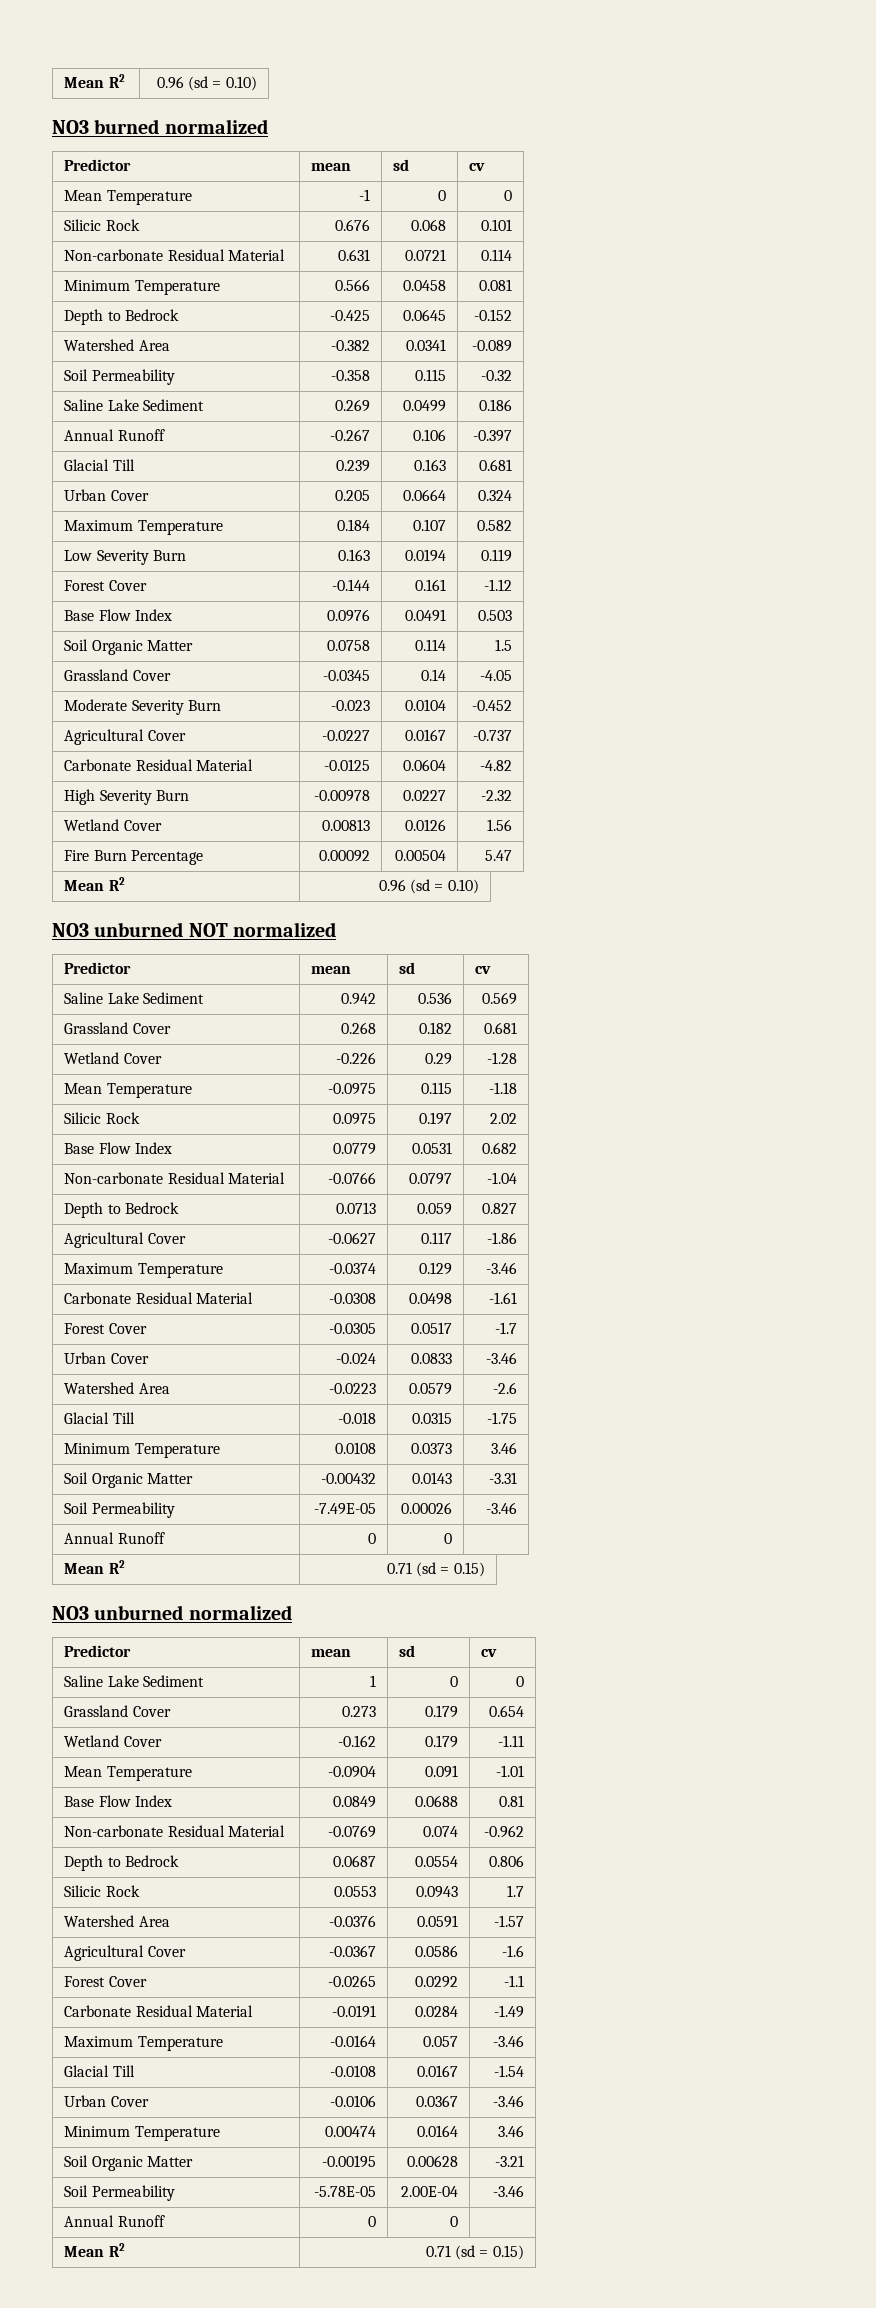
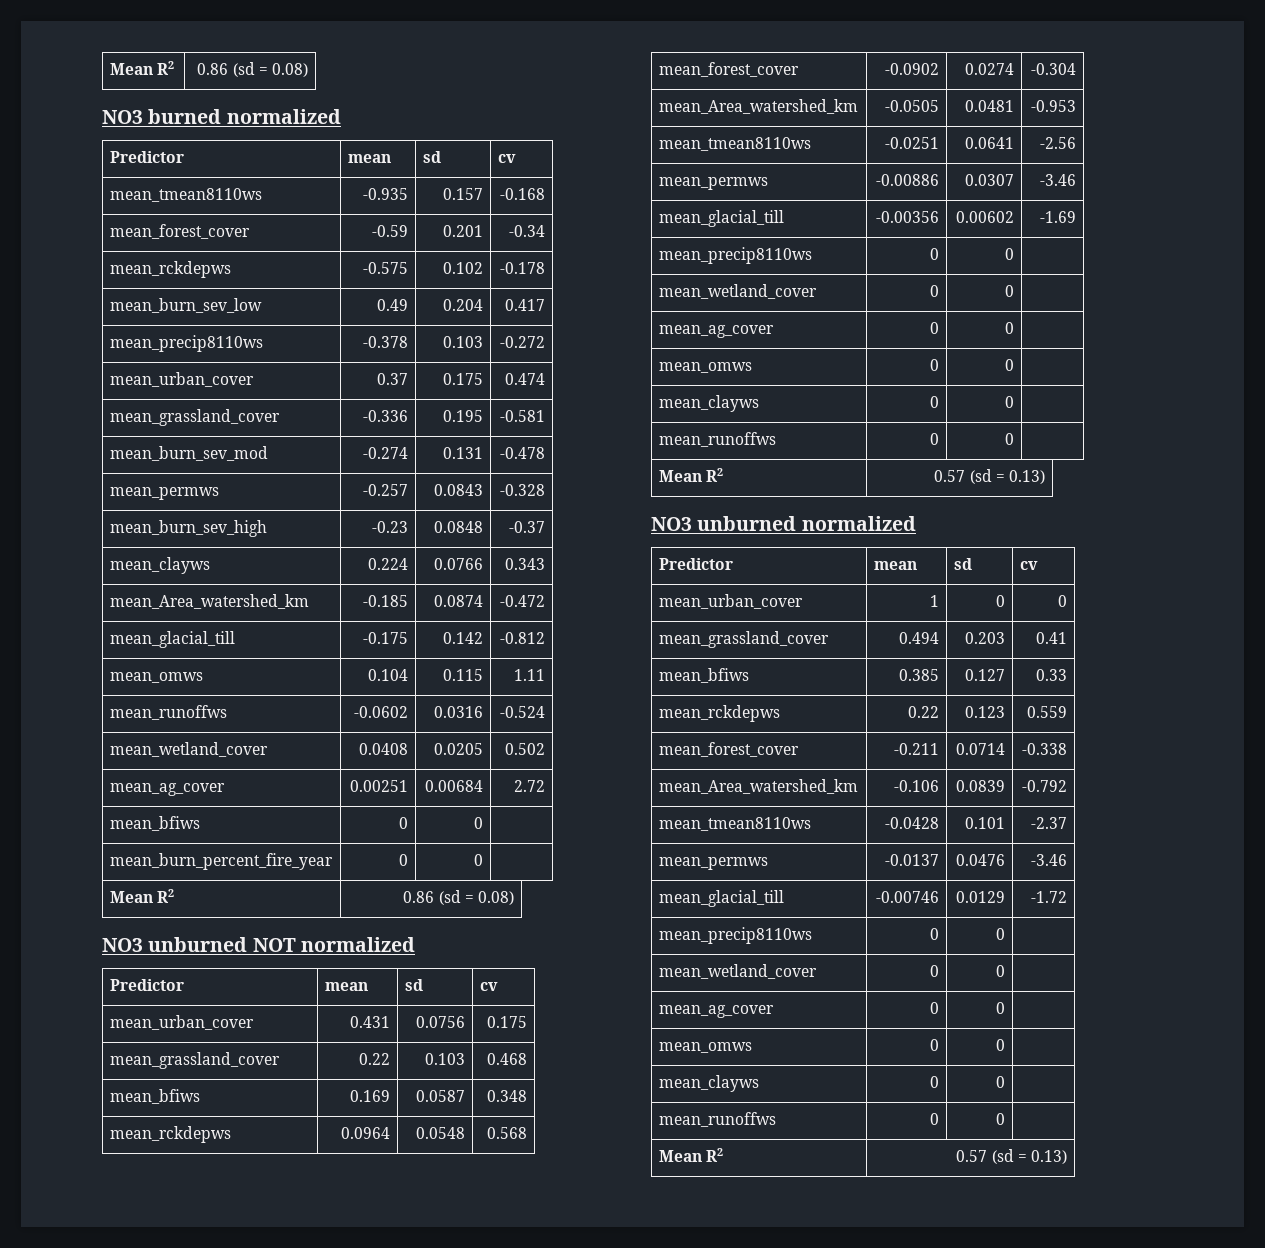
[64,74,125,88] [156,76,257,91] Mean R2 | 0.96 (sd = 0.10) -> [109,61,175,75] [197,62,309,77] Mean R2 | 0.86 (sd = 0.08)
[64,190,192,205] [358,189,370,201] [437,190,446,201] [503,190,512,201] [64,219,140,231] [334,219,370,231] [410,219,446,231] [480,219,512,231] [64,249,285,261] [337,249,370,261] [404,249,446,261] [480,249,512,261] [64,280,220,295] [334,279,370,291] [402,280,446,291] [478,279,512,291] [64,309,179,325] [329,310,370,321] [402,309,446,321] [473,309,512,321] [64,339,170,351] [330,340,370,351] [405,339,446,351] [471,340,512,352] [64,369,175,385] [330,370,370,381] [414,369,446,381] [480,370,512,381] [64,399,204,411] [334,399,370,412] [402,400,446,412] [478,399,512,411] [64,429,165,441] [329,429,370,441] [412,429,446,441] [472,430,512,442] [64,459,135,471] [335,460,370,472] [413,459,446,471] [478,459,512,471] [64,489,149,501] [334,490,370,501] [402,489,446,501] [477,490,512,501] [64,520,223,535] [336,519,370,531] [412,519,446,531] [476,520,512,531] [64,550,186,565] [337,549,370,561] [404,549,446,562] [480,549,512,562] [64,580,147,591] [331,579,370,591] [414,579,446,591] [483,579,512,591] [64,609,172,621] [326,609,370,622] [404,609,446,622] [477,610,512,621] [64,639,193,655] [326,640,370,651] [414,639,446,651] [494,639,512,651] [64,669,171,681] [322,670,370,681] [420,669,446,681] [479,670,512,681] [64,699,221,715] [330,700,370,711] [404,699,446,711] [471,700,512,711] [64,729,186,745] [321,730,370,741] [404,729,446,741] [472,730,512,741] [64,759,253,771] [323,759,370,771] [402,759,446,771] [479,760,512,771] [64,789,189,805] [313,790,370,802] [402,790,446,801] [480,790,512,801] [64,819,162,831] [321,819,370,831] [404,819,446,831] [486,819,512,831] [64,850,203,865] [318,850,370,862] [394,850,446,861] [484,850,512,861] [64,877,125,891] [378,879,479,894] Mean Temperature | -1 | 0 | 0 // Silicic Rock | 0.676 | 0.068 | 0.101 // Non-carbonate Residual Material | 0.631 | 0.0721 | 0.114 // Minimum Temperature | 0.566 | 0.0458 | 0.081 // Depth to Bedrock | -0.425 | 0.0645 | -0.152 // Watershed Area | -0.382 | 0.0341 | -0.089 // Soil Permeability | -0.358 | 0.115 | -0.32 // Saline Lake Sediment | 0.269 | 0.0499 | 0.186 // Annual Runoff | -0.267 | 0.106 | -0.397 // Glacial Till | 0.239 | 0.163 | 0.681 // Urban Cover | 0.205 | 0.0664 | 0.324 // Maximum Temperature | 0.184 | 0.107 | 0.582 // Low Severity Burn | 0.163 | 0.0194 | 0.119 // Forest Cover | -0.144 | 0.161 | -1.12 // Base Flow Index | 0.0976 | 0.0491 | 0.503 // Soil Organic Matter | 0.0758 | 0.114 | 1.5 // Grassland Cover | -0.0345 | 0.14 | -4.05 // Moderate Severity Burn | -0.023 | 0.0104 | -0.452 // Agricultural Cover | -0.0227 | 0.0167 | -0.737 // Carbonate Residual Material | -0.0125 | 0.0604 | -4.82 // High Severity Burn | -0.00978 | 0.0227 | -2.32 // Wetland Cover | 0.00813 | 0.0126 | 1.56 // Fire Burn Percentage | 0.00092 | 0.00504 | 5.47 // Mean R2 | 0.96 (sd = 0.10) -> [109,188,262,202] [363,188,409,200] [443,188,484,200] [500,188,546,200] [109,224,250,239] [372,225,409,237] [443,225,484,237] [509,225,546,237] [109,261,231,278] [363,262,409,274] [443,262,484,274] [500,262,546,274] [109,298,262,313] [377,299,409,311] [443,299,484,311] [505,299,546,311] [109,335,263,352] [363,336,409,348] [443,336,484,348] [500,336,546,348] [109,372,254,387] [377,373,409,385] [443,373,484,385] [505,373,546,385] [109,409,280,426] [363,410,409,422] [443,410,484,422] [500,410,546,422] [109,446,268,461] [363,447,409,459] [443,447,484,459] [500,447,546,459] [109,487,219,500] [363,484,409,496] [434,484,484,496] [500,484,546,496] [109,520,267,537] [372,521,409,533] [434,521,484,533] [509,521,546,533] [109,557,210,574] [368,558,409,570] [434,558,484,570] [505,558,546,570] [109,594,309,609] [363,595,409,607] [434,595,484,607] [500,595,546,607] [109,631,235,648] [363,632,409,644] [443,632,484,644] [500,632,546,644] [109,672,203,683] [368,669,409,681] [443,669,484,681] [514,669,546,681] [109,705,227,720] [354,706,409,718] [434,706,484,718] [500,706,546,718] [109,742,268,757] [359,743,409,755] [434,743,484,755] [505,743,546,755] [109,783,225,796] [350,780,409,792] [425,780,484,792] [514,780,546,792] [109,816,200,831] [399,817,409,829] [474,817,484,829] [109,853,333,870] [399,854,409,866] [474,854,484,866] [109,889,175,903] [403,890,515,905] mean_tmean8110ws | -0.935 | 0.157 | -0.168 // mean_forest_cover | -0.59 | 0.201 | -0.34 // mean_rckdepws | -0.575 | 0.102 | -0.178 // mean_burn_sev_low | 0.49 | 0.204 | 0.417 // mean_precip8110ws | -0.378 | 0.103 | -0.272 // mean_urban_cover | 0.37 | 0.175 | 0.474 // mean_grassland_cover | -0.336 | 0.195 | -0.581 // mean_burn_sev_mod | -0.274 | 0.131 | -0.478 // mean_permws | -0.257 | 0.0843 | -0.328 // mean_burn_sev_high | -0.23 | 0.0848 | -0.37 // mean_clayws | 0.224 | 0.0766 | 0.343 // mean_Area_watershed_km | -0.185 | 0.0874 | -0.472 // mean_glacial_till | -0.175 | 0.142 | -0.812 // mean_omws | 0.104 | 0.115 | 1.11 // mean_runoffws | -0.0602 | 0.0316 | -0.524 // mean_wetland_cover | 0.0408 | 0.0205 | 0.502 // mean_ag_cover | 0.00251 | 0.00684 | 2.72 // mean_bfiws | 0 | 0 | // mean_burn_percent_fire_year | 0 | 0 | // Mean R2 | 0.86 (sd = 0.08)
[64,992,204,1004] [340,993,376,1005] [417,992,452,1004] [481,992,517,1005] [64,1022,171,1034] [340,1022,376,1034] [418,1022,452,1034] [483,1022,517,1034] [64,1052,162,1064] [335,1052,376,1064] [424,1053,452,1065] [486,1052,517,1064] [64,1083,192,1098] [327,1083,376,1095] [420,1082,452,1094] [488,1082,517,1094] [64,1112,140,1124] [332,1113,376,1125] [418,1112,452,1125] [489,1113,517,1124] [64,1142,172,1154] [332,1143,376,1155] [411,1142,452,1154] [481,1142,517,1154] [64,1172,285,1184] [327,1172,376,1184] [408,1173,452,1185] [486,1172,517,1184] [64,1202,179,1218] [335,1202,376,1214] [416,1203,452,1215] [481,1203,517,1214] [64,1232,186,1248] [327,1232,376,1244] [420,1232,452,1244] [486,1232,517,1244] [64,1263,223,1278] [328,1263,376,1274] [418,1262,452,1275] [485,1262,517,1274] [64,1292,253,1304] [328,1293,376,1304] [408,1293,452,1305] [488,1292,517,1304] [64,1323,147,1334] [328,1323,376,1334] [410,1322,452,1334] [494,1322,517,1334] [64,1352,149,1364] [335,1353,376,1364] [410,1353,452,1364] [485,1352,517,1364] [64,1382,170,1394] [328,1383,376,1394] [408,1383,452,1395] [492,1382,517,1394] [64,1412,135,1424] [337,1412,376,1424] [411,1412,452,1424] [486,1412,517,1424] [64,1443,220,1458] [334,1442,376,1454] [410,1443,452,1454] [490,1442,517,1454] [64,1472,193,1488] [320,1473,376,1484] [411,1472,452,1484] [488,1472,517,1484] [64,1502,175,1518] [313,1503,376,1515] [400,1502,452,1514] [485,1502,517,1514] [64,1532,165,1544] [367,1533,376,1544] [443,1533,452,1544] [64,1560,125,1574] [386,1562,485,1577] Saline Lake Sediment | 0.942 | 0.536 | 0.569 // Grassland Cover | 0.268 | 0.182 | 0.681 // Wetland Cover | -0.226 | 0.29 | -1.28 // Mean Temperature | -0.0975 | 0.115 | -1.18 // Silicic Rock | 0.0975 | 0.197 | 2.02 // Base Flow Index | 0.0779 | 0.0531 | 0.682 // Non-carbonate Residual Material | -0.0766 | 0.0797 | -1.04 // Depth to Bedrock | 0.0713 | 0.059 | 0.827 // Agricultural Cover | -0.0627 | 0.117 | -1.86 // Maximum Temperature | -0.0374 | 0.129 | -3.46 // Carbonate Residual Material | -0.0308 | 0.0498 | -1.61 // Forest Cover | -0.0305 | 0.0517 | -1.7 // Urban Cover | -0.024 | 0.0833 | -3.46 // Watershed Area | -0.0223 | 0.0579 | -2.6 // Glacial Till | -0.018 | 0.0315 | -1.75 // Minimum Temperature | 0.0108 | 0.0373 | 3.46 // Soil Organic Matter | -0.00432 | 0.0143 | -3.31 // Soil Permeability | -7.49E-05 | 0.00026 | -3.46 // Annual Runoff | 0 | 0 | // Mean R2 | 0.71 (sd = 0.15) -> [109,1015,254,1030] [350,1016,391,1028] [416,1016,466,1028] [487,1016,528,1028] [109,1052,280,1069] [359,1053,391,1065] [425,1053,466,1065] [487,1053,528,1065] [109,1089,200,1104] [350,1090,391,1102] [416,1090,466,1102] [487,1090,528,1102] [109,1126,231,1143] [341,1127,391,1139] [416,1127,466,1139] [487,1127,528,1139] [658,62,799,77] [885,63,940,75] [965,63,1015,75] [1031,63,1077,75] [658,99,858,114] [885,100,940,112] [965,100,1015,112] [1031,100,1077,112] [658,137,811,151] [885,137,940,149] [965,137,1015,149] [1040,137,1077,149] [658,177,768,190] [876,174,940,186] [965,174,1015,186] [1040,174,1077,186] [658,210,784,227] [876,211,940,223] [956,211,1015,223] [1040,211,1077,223] [658,247,812,264] [930,248,940,260] [1005,248,1015,260] [658,284,817,299] [930,285,940,297] [1005,285,1015,297] [658,325,774,338] [930,322,940,334] [1005,322,1015,334] [658,362,752,373] [930,359,940,371] [1005,359,1015,371] [658,395,759,412] [930,396,940,408] [1005,396,1015,408] [658,432,776,447] [930,433,940,445] [1005,433,1015,445] [658,468,724,482] [934,469,1046,484] mean_urban_cover | 0.431 | 0.0756 | 0.175 // mean_grassland_cover | 0.22 | 0.103 | 0.468 // mean_bfiws | 0.169 | 0.0587 | 0.348 // mean_rckdepws | 0.0964 | 0.0548 | 0.568 // mean_forest_cover | -0.0902 | 0.0274 | -0.304 // mean_Area_watershed_km | -0.0505 | 0.0481 | -0.953 // mean_tmean8110ws | -0.0251 | 0.0641 | -2.56 // mean_permws | -0.00886 | 0.0307 | -3.46 // mean_glacial_till | -0.00356 | 0.00602 | -1.69 // mean_precip8110ws | 0 | 0 | // mean_wetland_cover | 0 | 0 | // mean_ag_cover | 0 | 0 | // mean_omws | 0 | 0 | // mean_clayws | 0 | 0 | // mean_runoffws | 0 | 0 | // Mean R2 | 0.57 (sd = 0.13)
[64,1675,204,1687] Saline Lake Sediment -> [658,594,803,609] mean_urban_cover
[64,1705,171,1717] [341,1706,376,1717] [424,1705,458,1718] [488,1705,524,1717] [64,1735,162,1747] [337,1735,376,1747] [424,1735,458,1748] [497,1735,524,1747] [64,1766,192,1781] [327,1766,376,1778] [424,1765,458,1778] [495,1765,524,1777] [64,1795,172,1807] [332,1796,376,1808] [414,1795,458,1807] [498,1795,524,1807] [64,1825,285,1837] [327,1825,376,1838] [422,1826,458,1837] [483,1825,524,1838] [64,1855,179,1871] [332,1855,376,1867] [414,1856,458,1867] [488,1855,524,1867] [64,1885,140,1897] [333,1886,376,1897] [415,1886,458,1898] [506,1885,524,1897] [64,1915,170,1927] [328,1915,376,1927] [416,1915,458,1928] [493,1915,524,1927] [64,1945,186,1961] [328,1945,376,1957] [414,1945,458,1957] [501,1945,524,1957] [64,1976,147,1987] [327,1975,376,1987] [414,1976,458,1988] [503,1975,524,1987] [64,2005,253,2017] [331,2005,376,2018] [414,2006,458,2017] [493,2005,524,2018] [64,2036,223,2051] [329,2035,376,2047] [422,2036,458,2047] [492,2035,524,2047] [64,2065,135,2077] [329,2065,376,2077] [416,2065,458,2077] [493,2065,524,2077] [64,2095,149,2107] [329,2095,376,2107] [415,2095,458,2107] [492,2095,524,2107] [64,2126,220,2141] [324,2126,376,2137] [416,2125,458,2137] [497,2125,524,2137] [64,2155,193,2171] [321,2155,376,2168] [406,2155,458,2167] [494,2155,524,2167] [64,2185,175,2201] [313,2186,376,2197] [400,2186,458,2197] [492,2185,524,2197] [64,2215,165,2227] [367,2216,376,2227] [449,2216,458,2227] [64,2243,125,2257] [425,2245,524,2260] Grassland Cover | 0.273 | 0.179 | 0.654 // Wetland Cover | -0.162 | 0.179 | -1.11 // Mean Temperature | -0.0904 | 0.091 | -1.01 // Base Flow Index | 0.0849 | 0.0688 | 0.81 // Non-carbonate Residual Material | -0.0769 | 0.074 | -0.962 // Depth to Bedrock | 0.0687 | 0.0554 | 0.806 // Silicic Rock | 0.0553 | 0.0943 | 1.7 // Watershed Area | -0.0376 | 0.0591 | -1.57 // Agricultural Cover | -0.0367 | 0.0586 | -1.6 // Forest Cover | -0.0265 | 0.0292 | -1.1 // Carbonate Residual Material | -0.0191 | 0.0284 | -1.49 // Maximum Temperature | -0.0164 | 0.057 | -3.46 // Glacial Till | -0.0108 | 0.0167 | -1.54 // Urban Cover | -0.0106 | 0.0367 | -3.46 // Minimum Temperature | 0.00474 | 0.0164 | 3.46 // Soil Organic Matter | -0.00195 | 0.00628 | -3.21 // Soil Permeability | -5.78E-05 | 2.00E-04 | -3.46 // Annual Runoff | 0 | 0 | // Mean R2 | 0.71 (sd = 0.15) -> [658,631,829,648] [899,632,940,644] [965,632,1006,644] [1036,632,1068,644] [658,668,749,683] [899,669,940,681] [965,669,1006,681] [1036,669,1068,681] [658,705,780,722] [908,706,940,718] [965,706,1006,718] [1027,706,1068,718] [658,742,799,757] [894,743,940,755] [956,743,1006,755] [1022,743,1068,755] [658,779,858,794] [894,780,940,792] [956,780,1006,792] [1022,780,1068,792] [658,817,811,831] [885,817,940,829] [965,817,1006,829] [1031,817,1068,829] [658,857,768,870] [885,854,940,866] [956,854,1006,866] [1031,854,1068,866] [658,890,784,907] [876,891,940,903] [956,891,1006,903] [1031,891,1068,903] [658,927,812,944] [930,928,940,940] [996,928,1006,940] [658,964,817,979] [930,965,940,977] [996,965,1006,977] [658,1005,774,1018] [930,1002,940,1014] [996,1002,1006,1014] [658,1042,752,1053] [930,1039,940,1051] [996,1039,1006,1051] [658,1075,759,1092] [930,1076,940,1088] [996,1076,1006,1088] [658,1112,776,1127] [930,1113,940,1125] [996,1113,1006,1125] [658,1148,724,1162] [956,1149,1068,1164] mean_grassland_cover | 0.494 | 0.203 | 0.41 // mean_bfiws | 0.385 | 0.127 | 0.33 // mean_rckdepws | 0.22 | 0.123 | 0.559 // mean_forest_cover | -0.211 | 0.0714 | -0.338 // mean_Area_watershed_km | -0.106 | 0.0839 | -0.792 // mean_tmean8110ws | -0.0428 | 0.101 | -2.37 // mean_permws | -0.0137 | 0.0476 | -3.46 // mean_glacial_till | -0.00746 | 0.0129 | -1.72 // mean_precip8110ws | 0 | 0 | // mean_wetland_cover | 0 | 0 | // mean_ag_cover | 0 | 0 | // mean_omws | 0 | 0 | // mean_clayws | 0 | 0 | // mean_runoffws | 0 | 0 | // Mean R2 | 0.57 (sd = 0.13)

